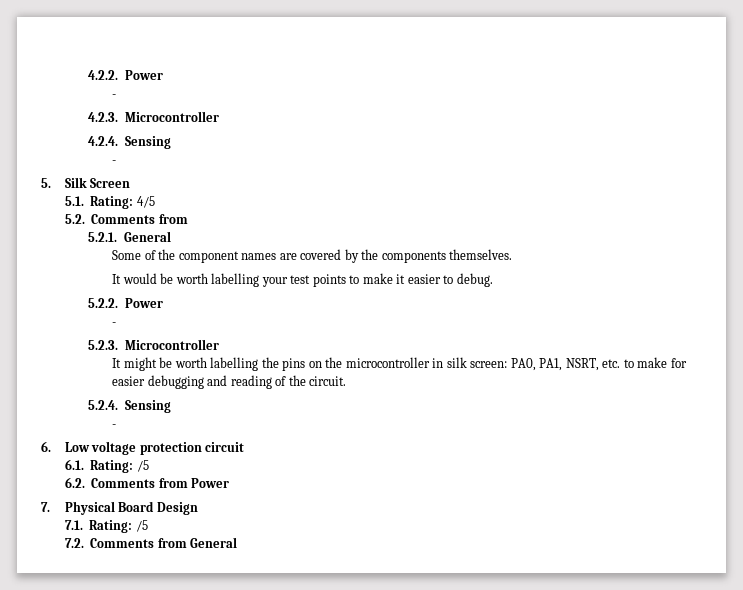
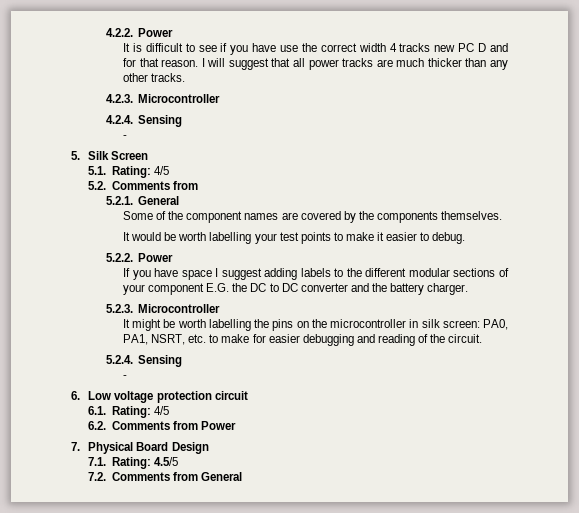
[112,94,117,98] - -> [122,43,509,55] [122,58,508,70] [122,73,186,82] It is difficult to see if you have use the correct width 4 tracks new PC D and for that reason. I will suggest that all power tracks are much thicker than any other tracks.
[112,322,117,326] - -> [122,268,510,280] [122,283,469,295] If you have space I suggest adding labels to the different modular sections of your component E.G. the DC to DC converter and the battery charger.
[136,460,149,472] /5 -> [154,406,170,415] 4/5
[135,520,148,532] /5 -> [154,457,179,466] 4.5/5

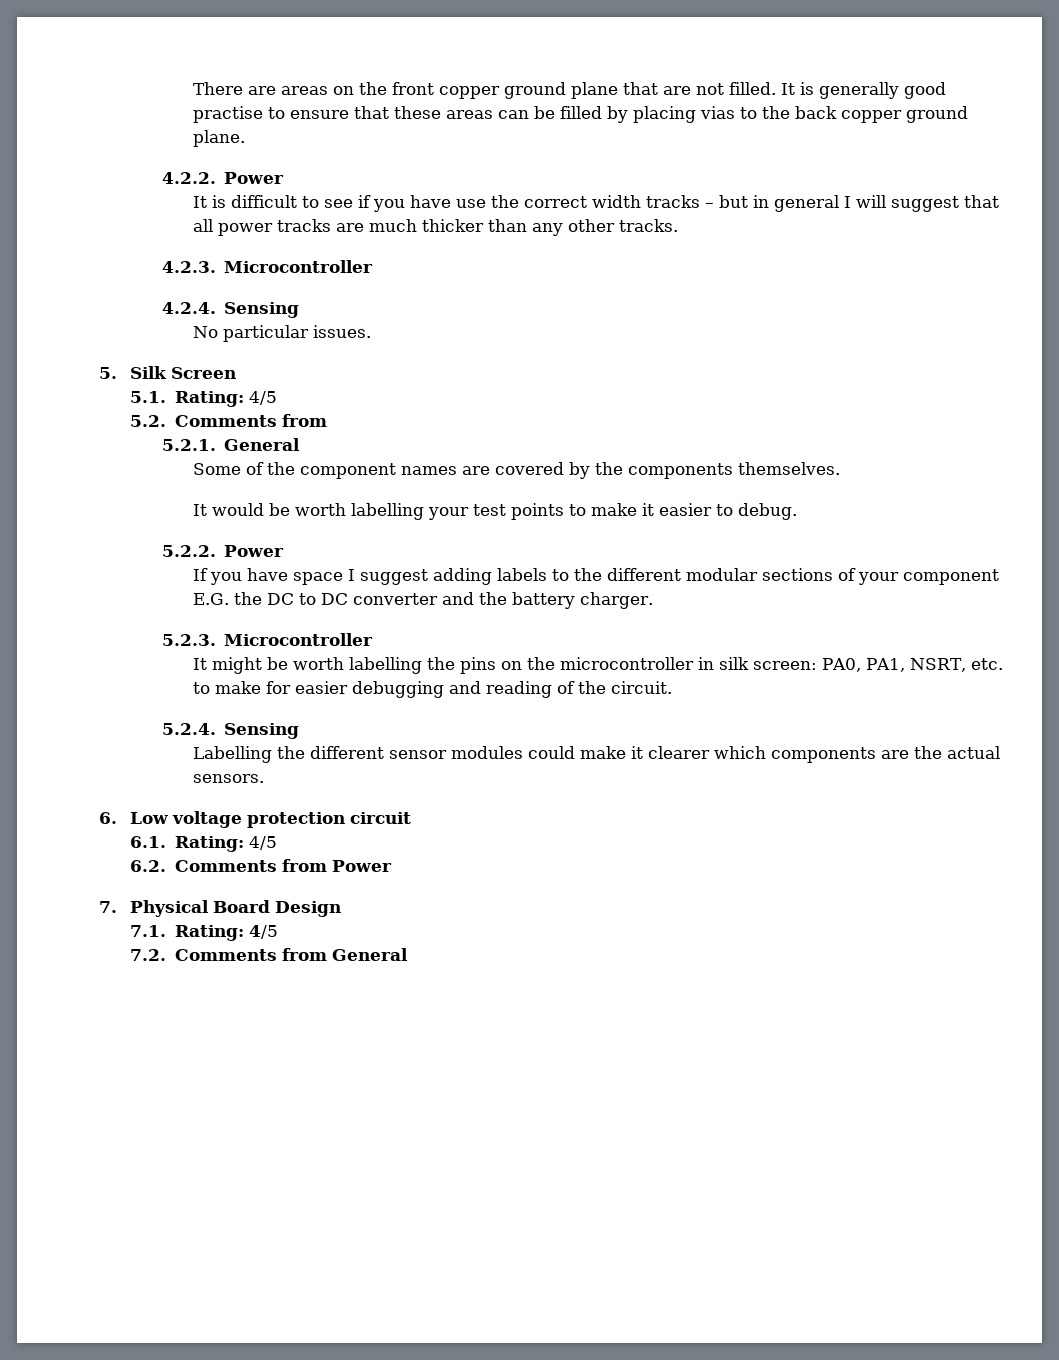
(105, 32) none -> [192,82,946,99] [192,106,968,123] [192,130,245,147] There are areas on the front copper ground plane that are not filled. It is generally good practise to ensure that these areas can be filled by placing vias to the back copper ground plane. //
[389,43,509,52] [122,58,199,67] 4 tracks new PC D and for that reason. -> [645,195,839,212] tracks – but in general
[122,135,127,139] - -> [192,325,371,342] No particular issues.
[122,375,127,379] - -> [192,746,1000,763] [192,774,264,783] Labelling the different sensor modules could make it clearer which components are the actual sensors.
[154,457,179,466] 4.5/5 -> [248,925,278,939] 4/5

